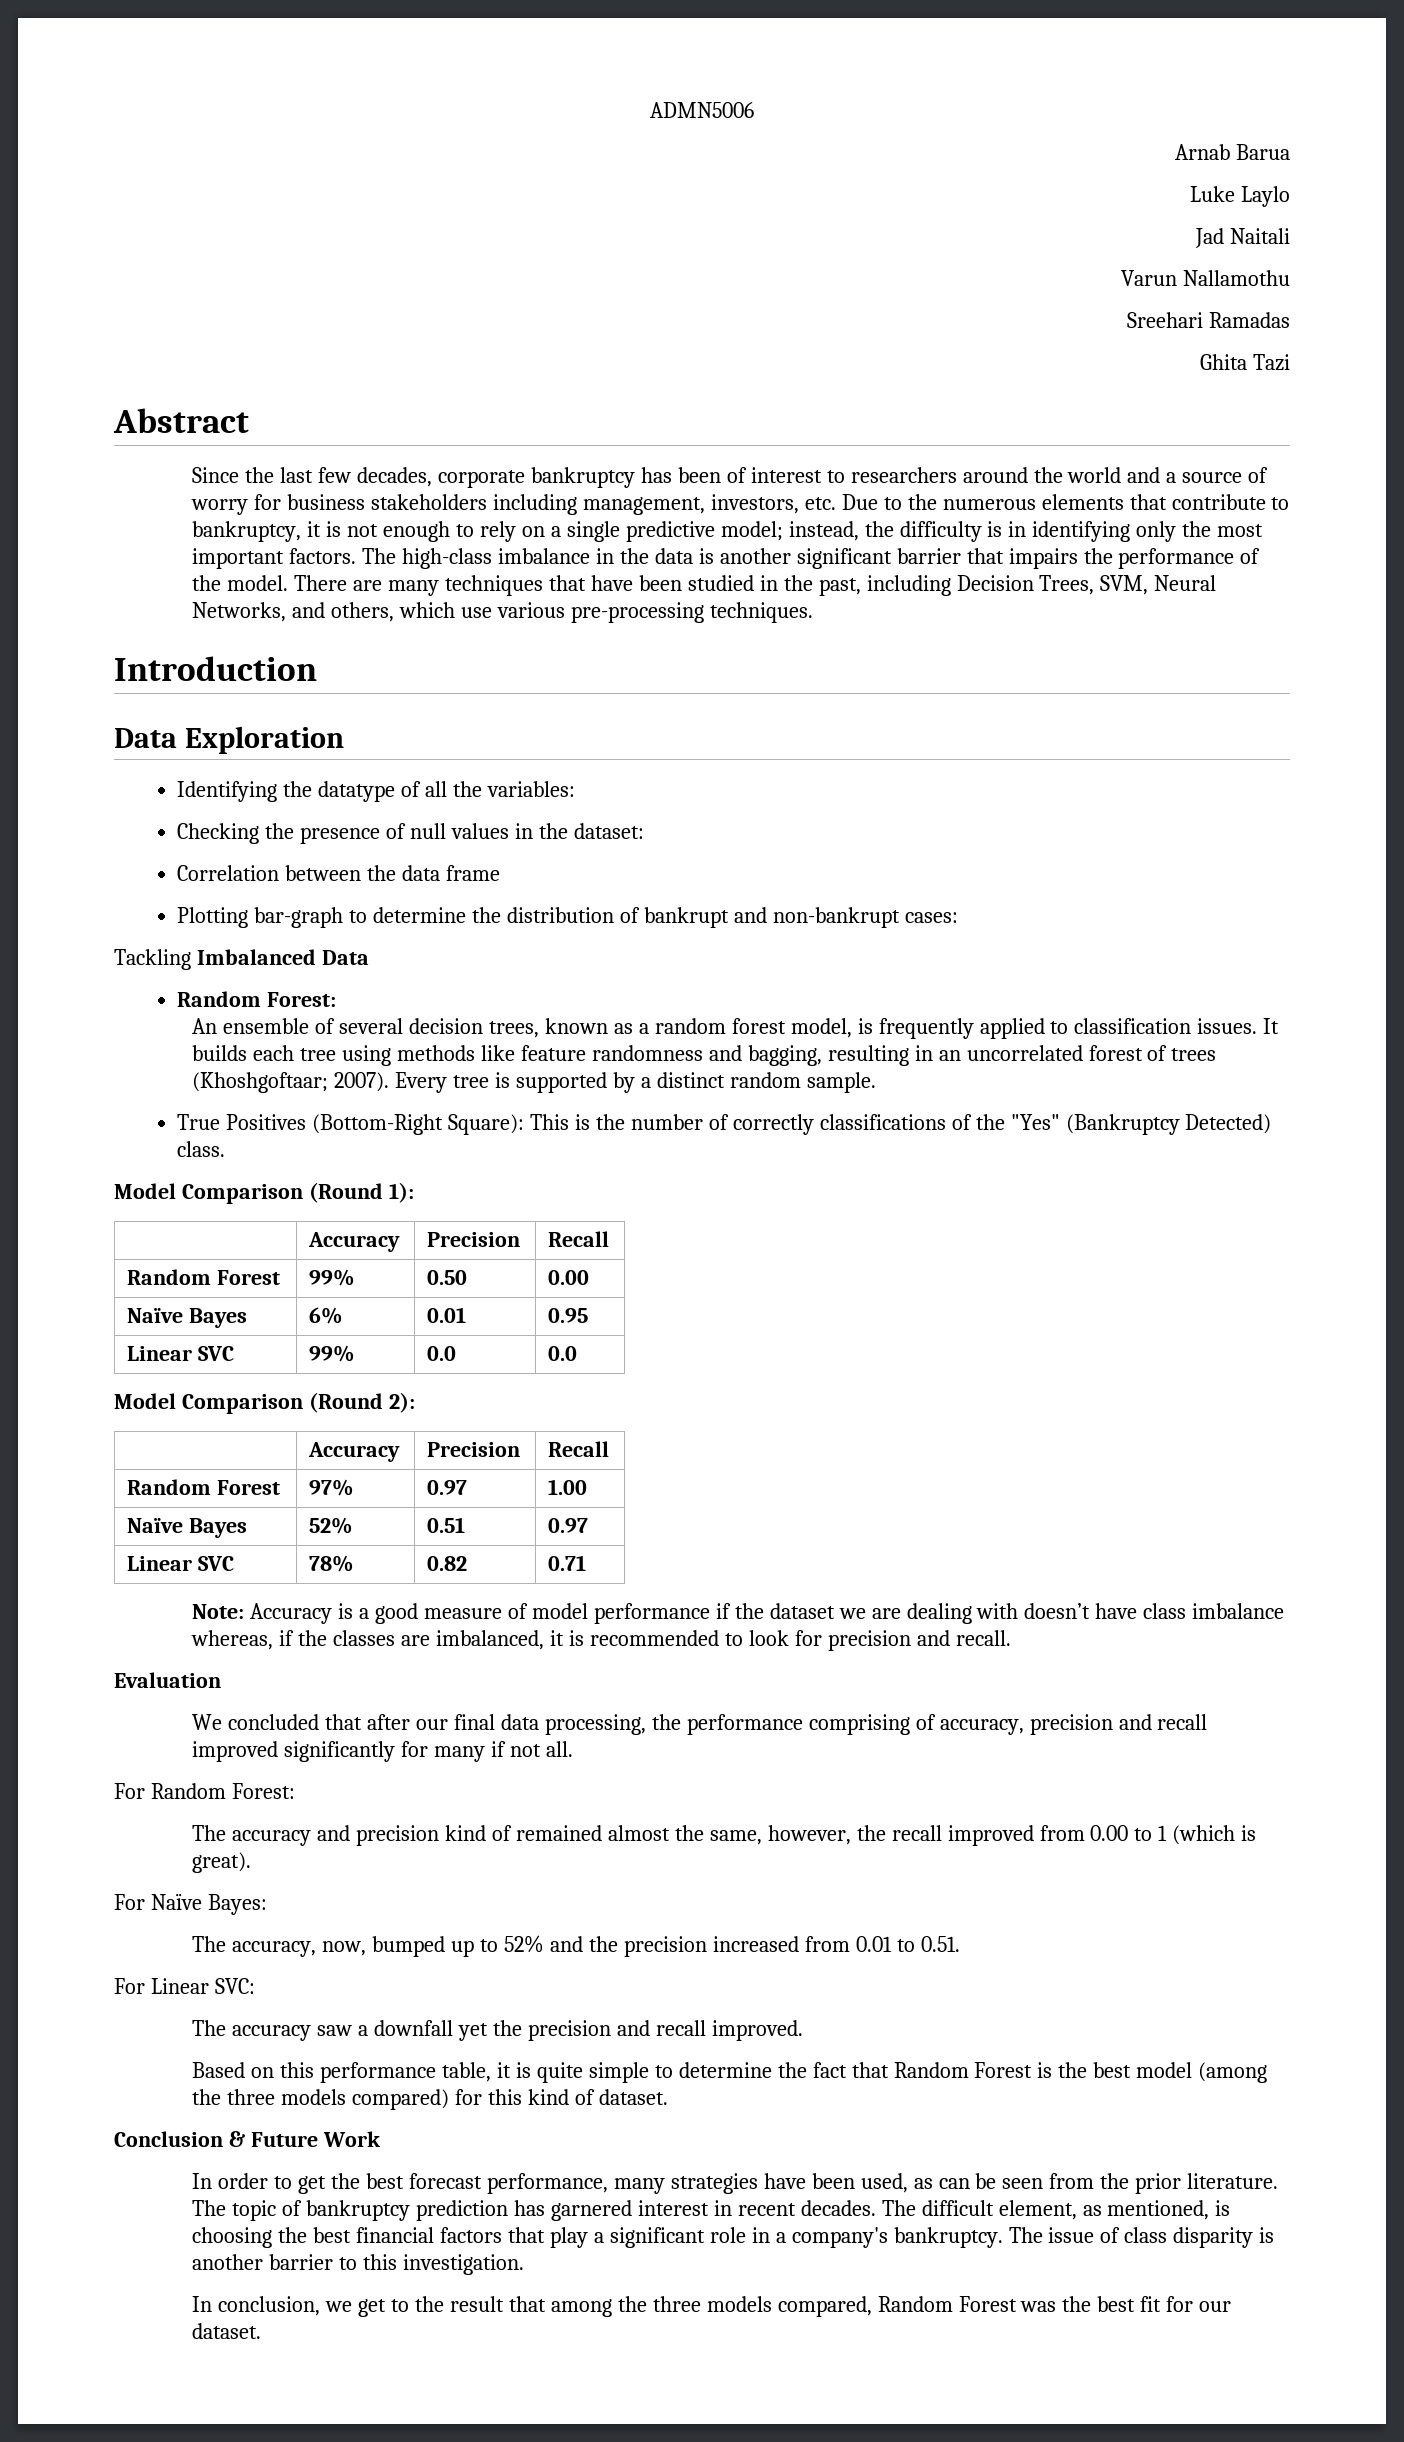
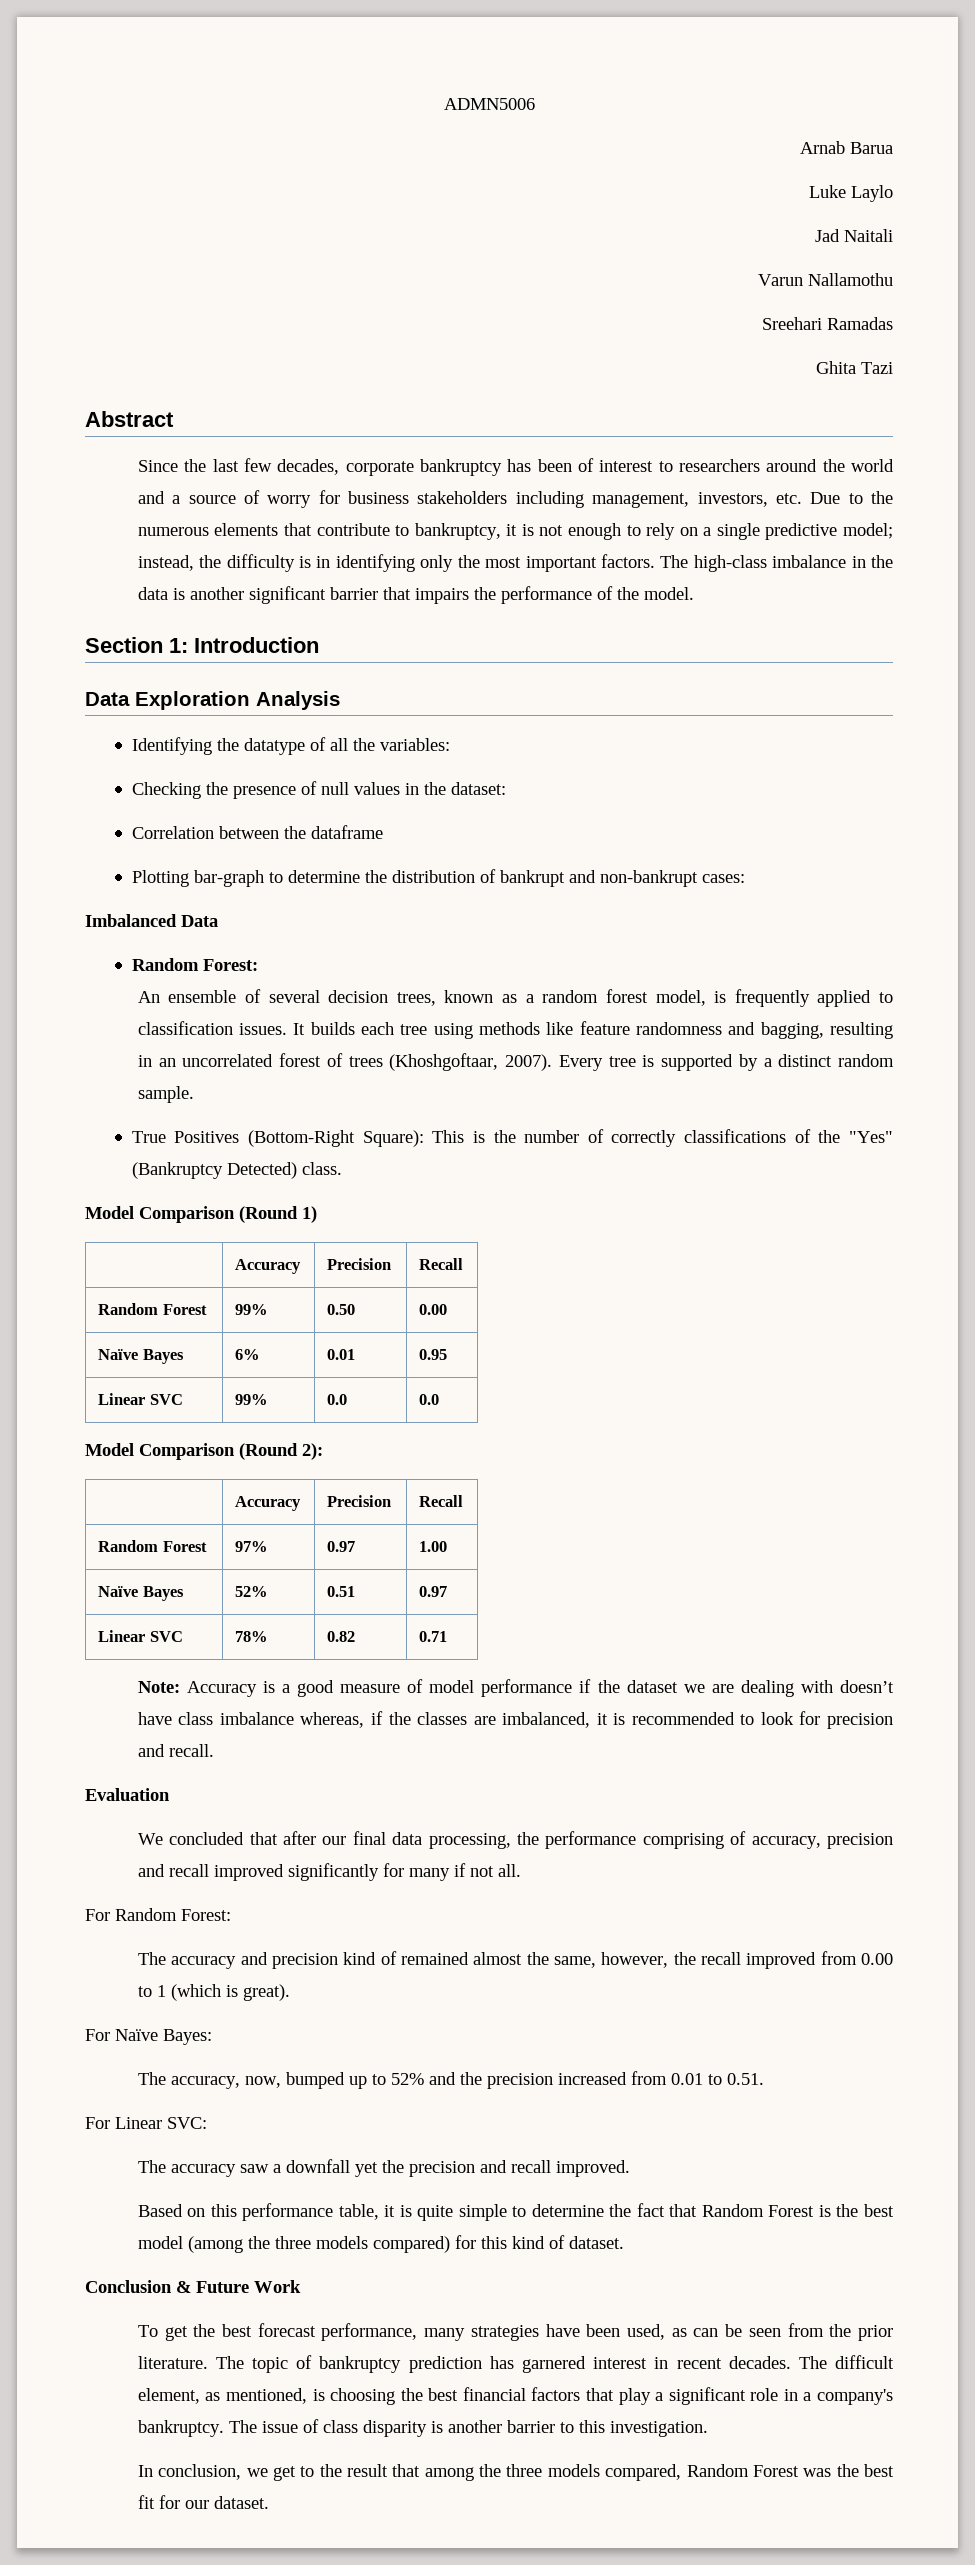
[294,575,1217,596] [192,602,813,623] There are many techniques that have been studied in the past, including Decision Trees, SVM, Neural Networks, and others, which use various pre-processing techniques. // -> [85,637,188,653] // Section 1:
(344, 740) none -> [256,691,340,710] Analysis
[402,865,501,881] data frame -> [310,825,383,839] dataframe
[114,949,191,970] Tackling -> (745, 878) none
[192,1072,329,1093] (Khoshgoftaar; -> [389,1053,499,1071] (Khoshgoftaar,
[388,1182,414,1203] 1): -> [302,1206,317,1223] 1)
[192,2173,293,2189] In order to -> [137,2325,158,2337] To

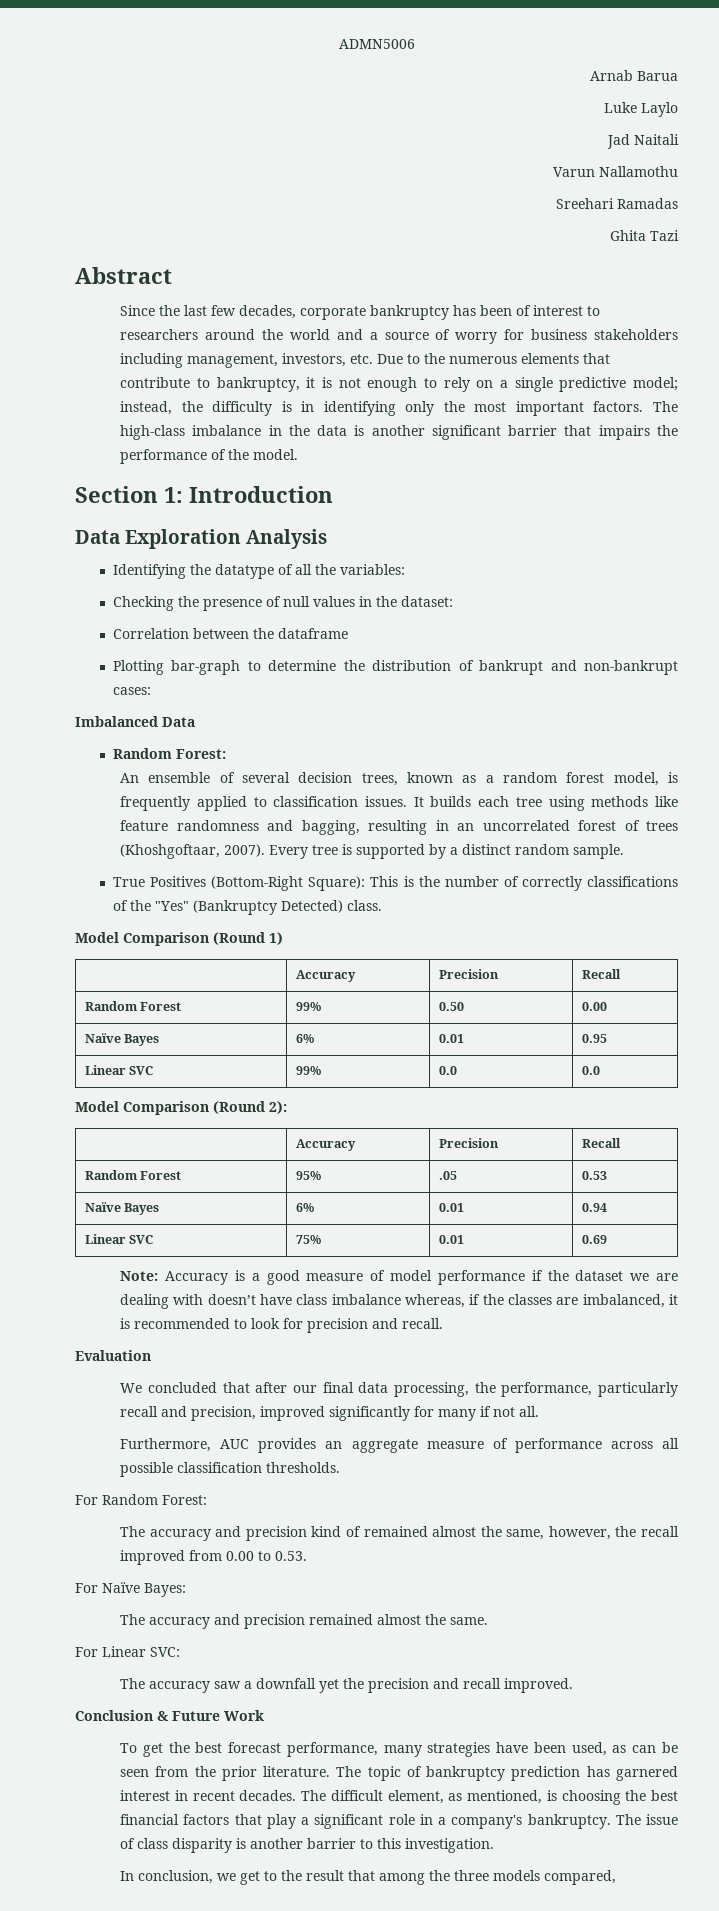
[235,1541,269,1552] [327,1541,356,1552] [419,1541,448,1552] [98,1586,184,1601] [235,1586,269,1597] [327,1586,356,1597] [419,1586,448,1597] [98,1630,183,1642] [235,1631,269,1642] [327,1631,356,1642] [419,1631,448,1642] 97% | 0.97 | 1.00 // Naïve Bayes | 52% | 0.51 | 0.97 // Linear SVC | 78% | 0.82 | 0.71 -> [295,1171,321,1180] [438,1171,457,1180] [581,1171,607,1180] [84,1202,160,1215] [295,1203,314,1212] [438,1203,464,1212] [581,1203,607,1212] [84,1234,154,1244] [295,1235,321,1244] [438,1235,464,1244] [581,1235,607,1244] 95% | .05 | 0.53 // Naïve Bayes | 6% | 0.01 | 0.94 // Linear SVC | 75% | 0.01 | 0.69
[545,1831,894,1849] [137,1864,209,1877] performance comprising of accuracy, precision and recall -> [501,1382,679,1397] [120,1406,257,1421] performance, particularly recall and precision,
(521, 1870) none -> [120,1438,679,1453] [120,1462,341,1477] // Furthermore, AUC provides an aggregate measure of performance across all possible classification thresholds.
[156,1984,290,2001] 1 (which is great). -> [275,1551,308,1561] 0.53.
[170,2071,764,2089] accuracy, now, bumped up to 52% and the precision increased from 0.01 to 0.51. -> [149,1614,489,1629] accuracy and precision remained almost the same.
[137,2203,895,2221] [137,2235,624,2253] // Based on this performance table, it is quite simple to determine the fact that Random Forest is the best model (among the three models compared) for this kind of dataset. -> (574, 1685) none
[686,2464,894,2477] [137,2495,269,2509] Random Forest was the best fit for our dataset. -> (617, 1877) none

